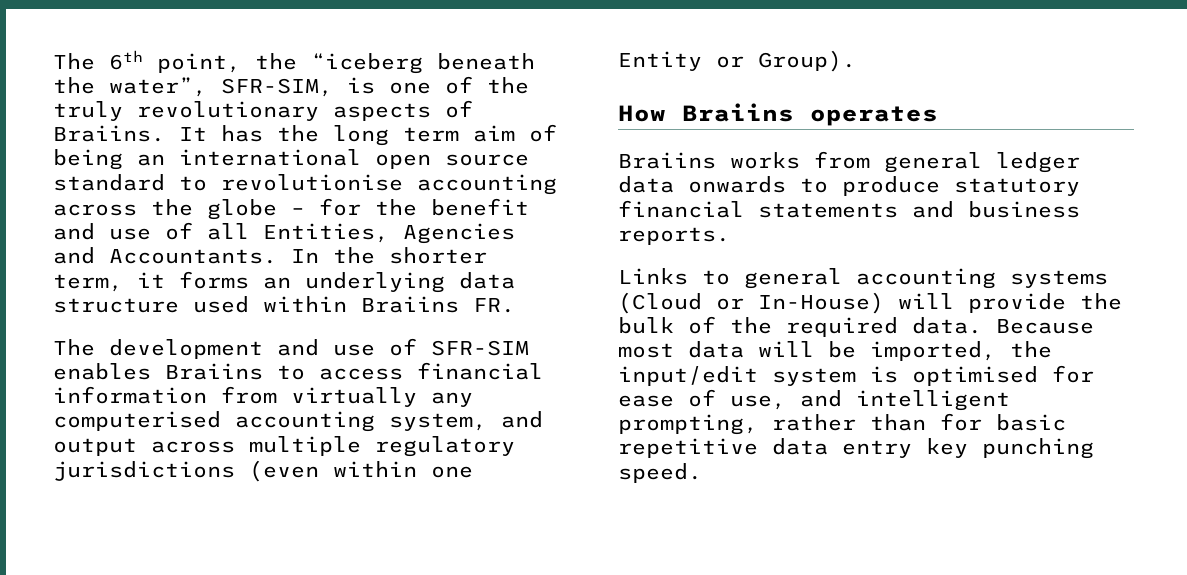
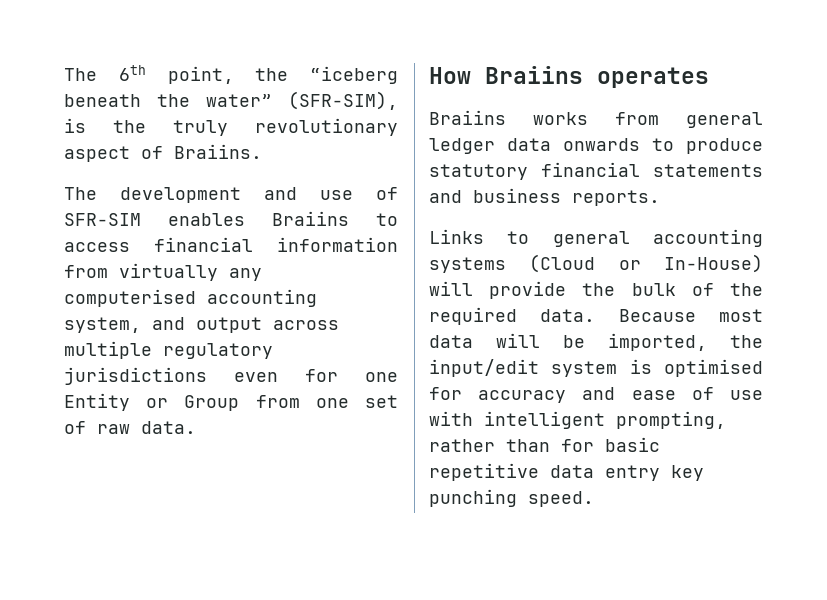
[109,76,473,97] water”, SFR-SIM, is one of -> [206,91,398,110] [64,118,86,133] water” (SFR-SIM), is
[333,103,431,121] aspects -> [64,146,130,162] aspect
[179,124,557,146] [53,149,529,170] [53,174,557,195] [53,198,529,220] [53,222,515,244] [53,247,487,264] [53,271,515,293] [53,296,515,313] It has the long term aim of being an international open source standard to revolutionise accounting across the globe – for the benefit and use of all Entities, Agencies and Accountants. In the shorter term, it forms an underlying data structure used within Braiins FR. -> (262, 151) none
[249,460,417,482] (even within -> [234,369,338,382] even for
[758,50,856,72] Group). -> [184,395,398,411] [64,421,196,434] Group from one set of raw data.
[618,389,842,410] ease of use, and -> [478,387,763,403] [429,411,473,426] accuracy and ease of use with

